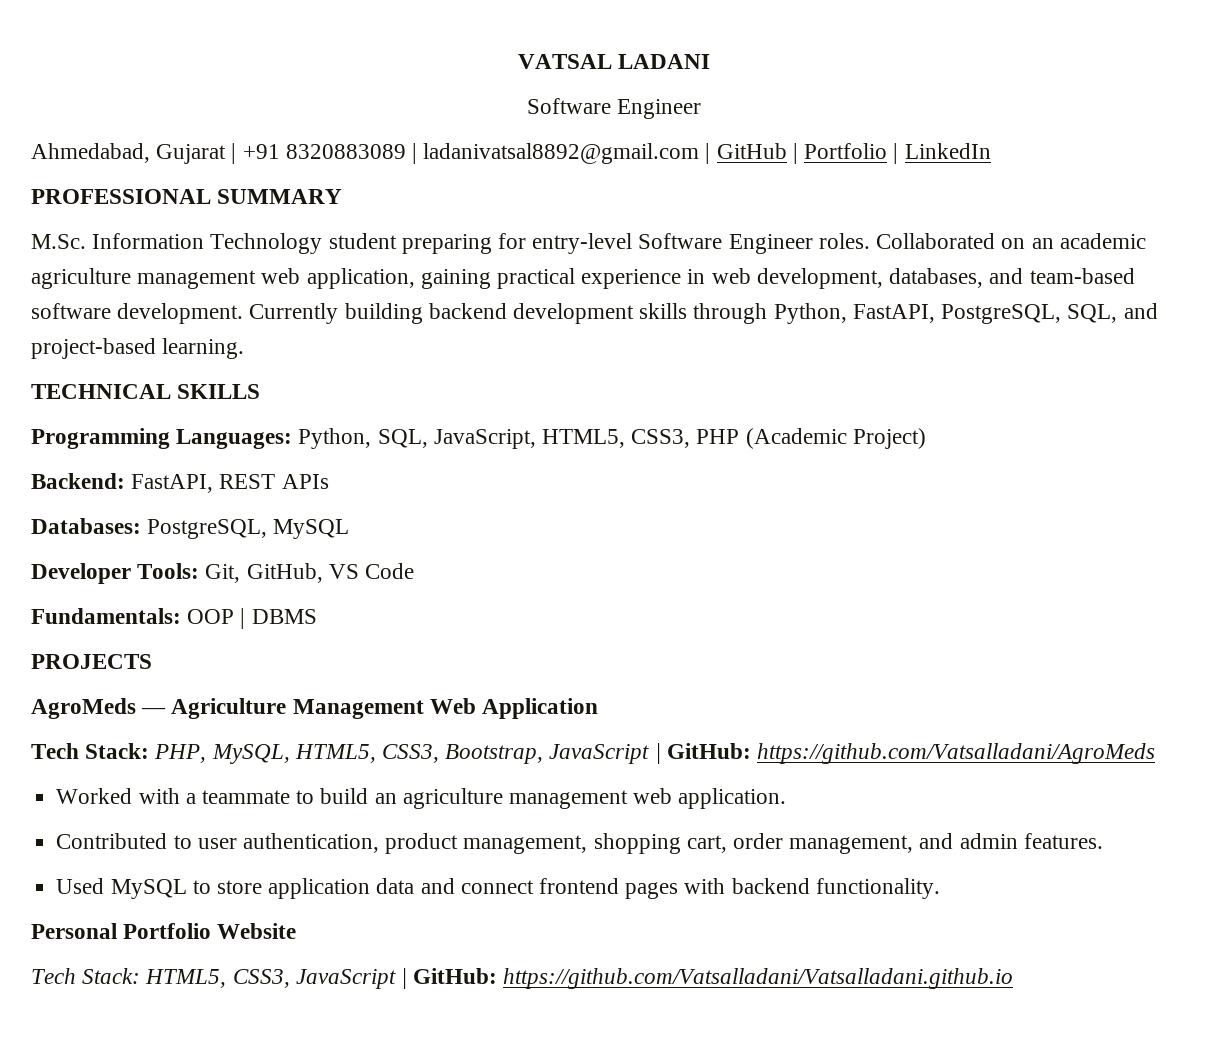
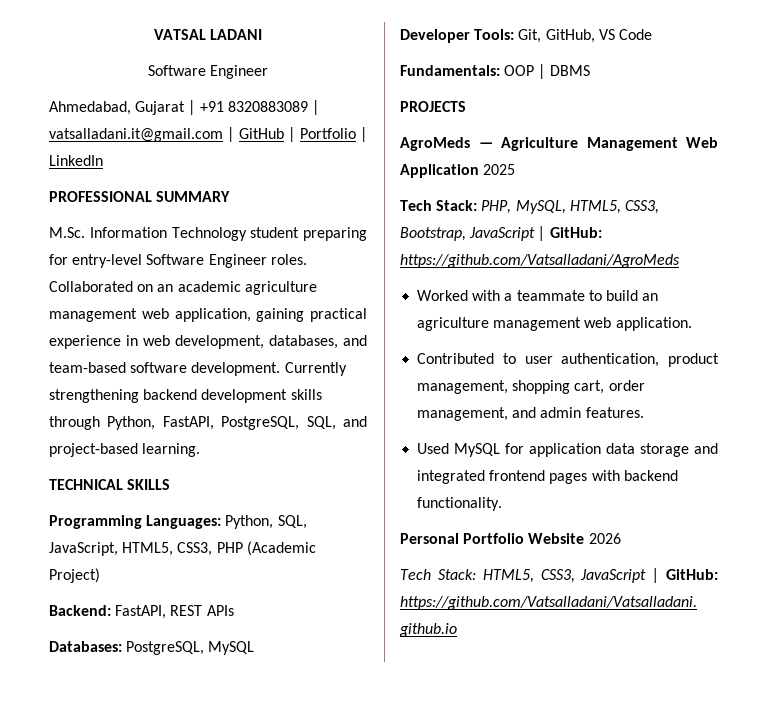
[423,143,700,164] ladanivatsal8892@gmail.com -> [49,128,223,142] vatsalladani.it@gmail.com
[344,303,423,324] building -> [49,389,139,403] strengthening
(599, 708) none -> [483,164,516,175] 2025
[192,878,534,899] to store application data and connect -> [505,443,718,457] [417,470,486,484] for application data storage and integrated
(297, 931) none -> [588,533,621,544] 2026

